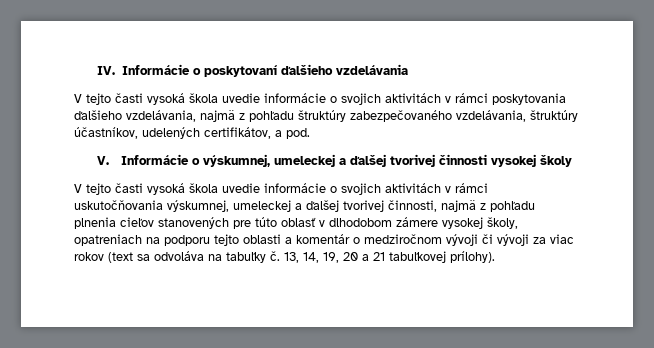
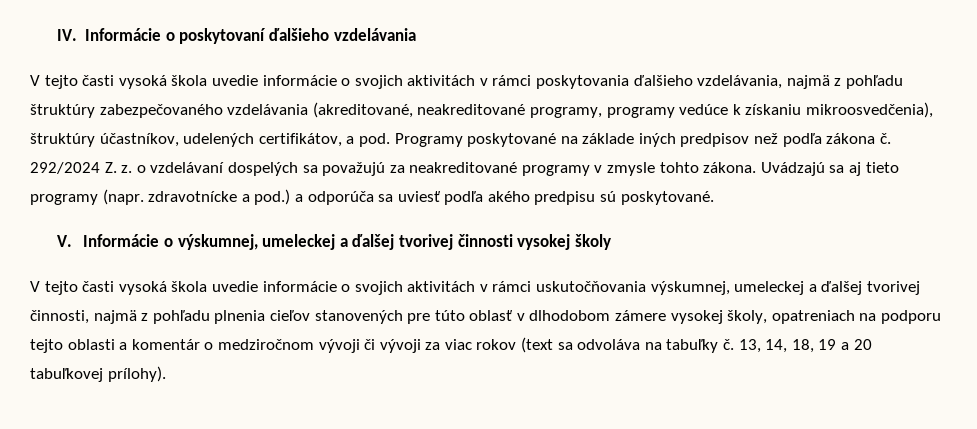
[456,110,526,122] vzdelávania, -> [227,102,933,118] vzdelávania (akreditované, neakreditované programy, programy vedúce k získaniu mikroosvedčenia),
(310, 133) none -> [394,133,891,147] [30,162,899,176] [30,189,714,205] Programy poskytované na základe iných predpisov než podľa zákona č. 292/2024 Z. z. o vzdelávaní dospelých sa považujú za neakreditované programy v zmysle tohto zákona. Uvádzajú sa aj tieto programy (napr. zdravotnícke a pod.) a odporúča sa uviesť podľa akého predpisu sú poskytované.
[323,252,385,263] 19, 20 a 21 -> [791,339,872,353] 18, 19 a 20

